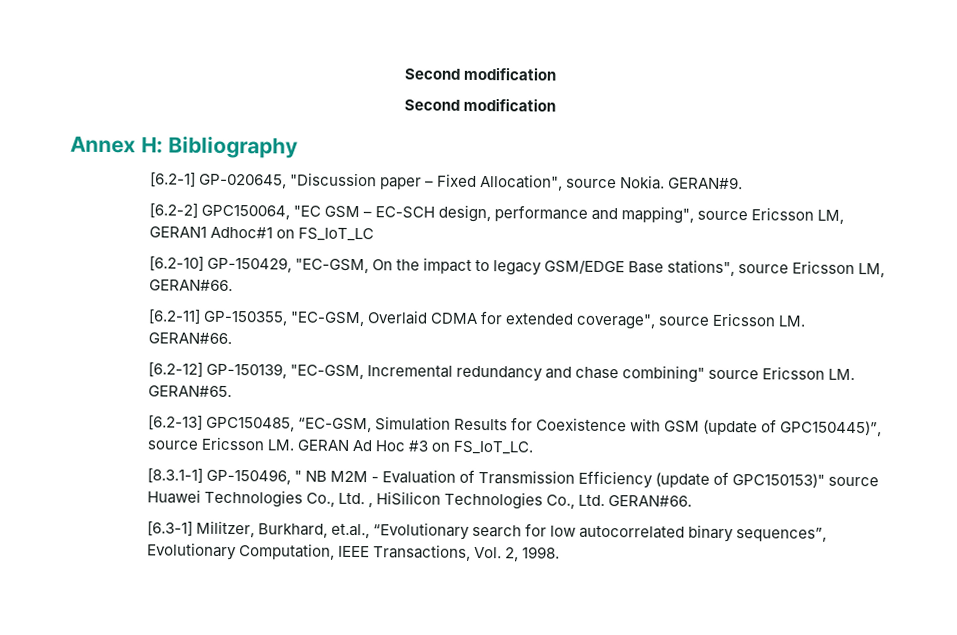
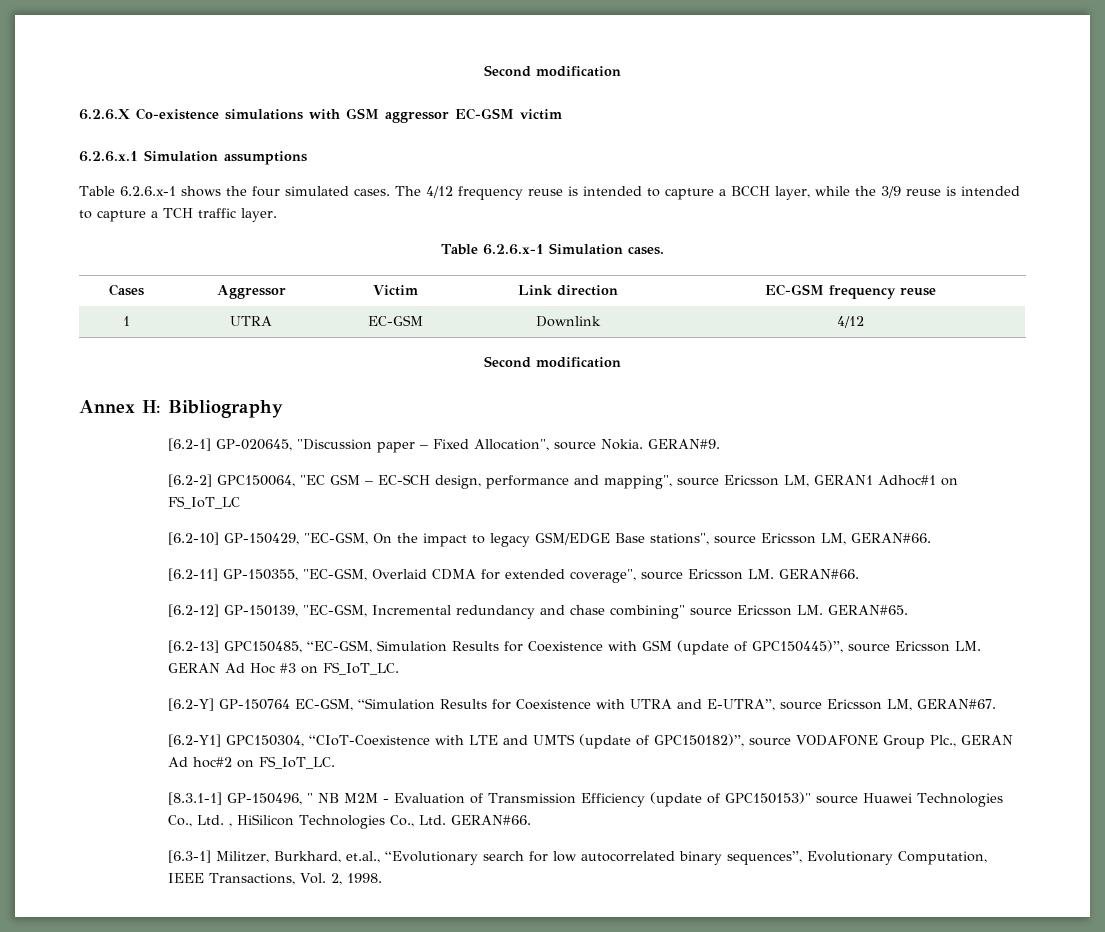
[403,66,558,81] Second modification -> [484,65,621,77] [79,108,562,123] [79,150,307,165] [79,186,1020,200] [79,208,277,222] [441,243,664,255] [108,284,144,296] [216,285,286,299] [372,285,418,296] [518,285,618,296] [765,284,936,299] [122,316,130,326] [230,316,272,326] [367,315,423,326] [536,316,601,327] [837,316,864,328] Second modification // 6.2.6.X Co-existence simulations with GSM aggressor EC-GSM victim // 6.2.6.x.1 Simulation assumptions // Table 6.2.6.x-1 shows the four simulated cases. The 4/12 frequency reuse is intended to capture a BCCH layer, while the 3/9 reuse is intended to capture a TCH traffic layer. // Table 6.2.6.x-1 Simulation cases. // Cases | Aggressor | Victim | Link direction | EC-GSM frequency reuse // 1 | UTRA | EC-GSM | Downlink | 4/12
(535, 447) none -> [167,698,996,711] [167,734,1013,749] [167,756,335,769] // [6.2-Y] GP-150764 EC-GSM, “Simulation Results for Coexistence with UTRA and E-UTRA”, source Ericsson LM, GERAN#67. // [6.2-Y1] GPC150304, “CIoT-Coexistence with LTE and UMTS (update of GPC150182)”, source VODAFONE Group Plc., GERAN Ad hoc#2 on FS_IoT_LC.

